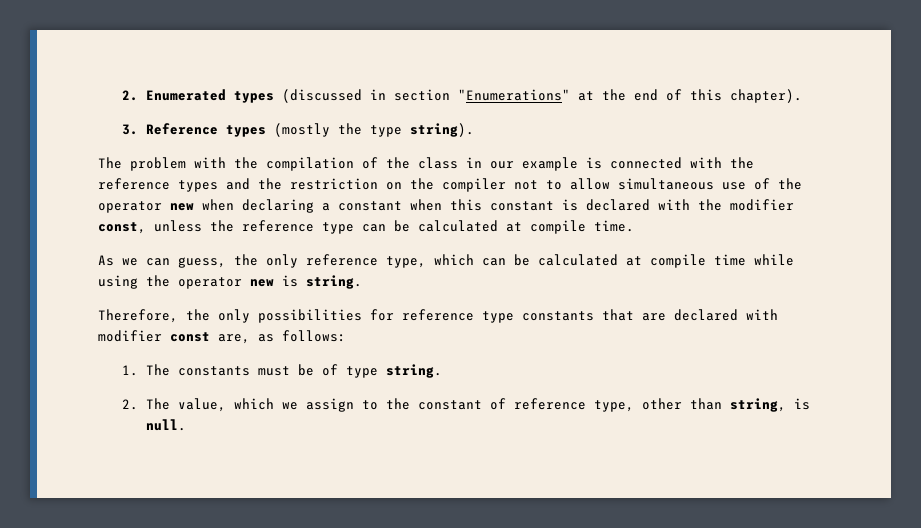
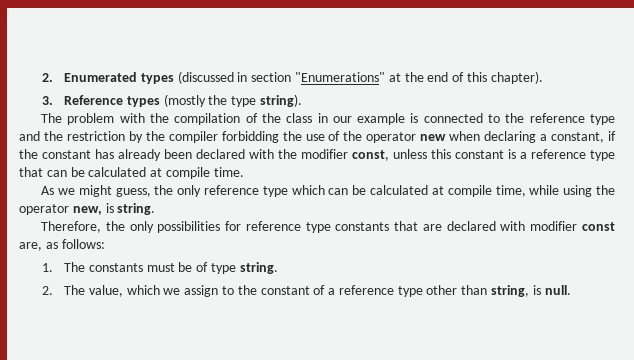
[690,157,754,169] [98,178,218,192] with the reference types -> [488,113,615,125] to the reference type
[386,182,402,190] on -> [128,131,143,143] by
[514,178,714,190] not to allow simultaneous -> [221,131,302,143] forbidding the
[338,199,578,211] constant when this constant is -> [551,131,617,143] [19,149,192,161] constant, if the constant has already been
[210,220,354,234] the reference type -> [431,149,615,161] [19,167,43,177] this constant is a reference type that
[146,258,170,266] can -> [78,185,112,197] might
[386,256,426,268] type, -> [262,186,288,197] type
[714,254,746,266] time -> [495,185,526,197] time,
[250,279,274,287] new -> [72,206,102,215] new,
[514,398,635,412] reference type, -> [328,285,423,297] a reference type

